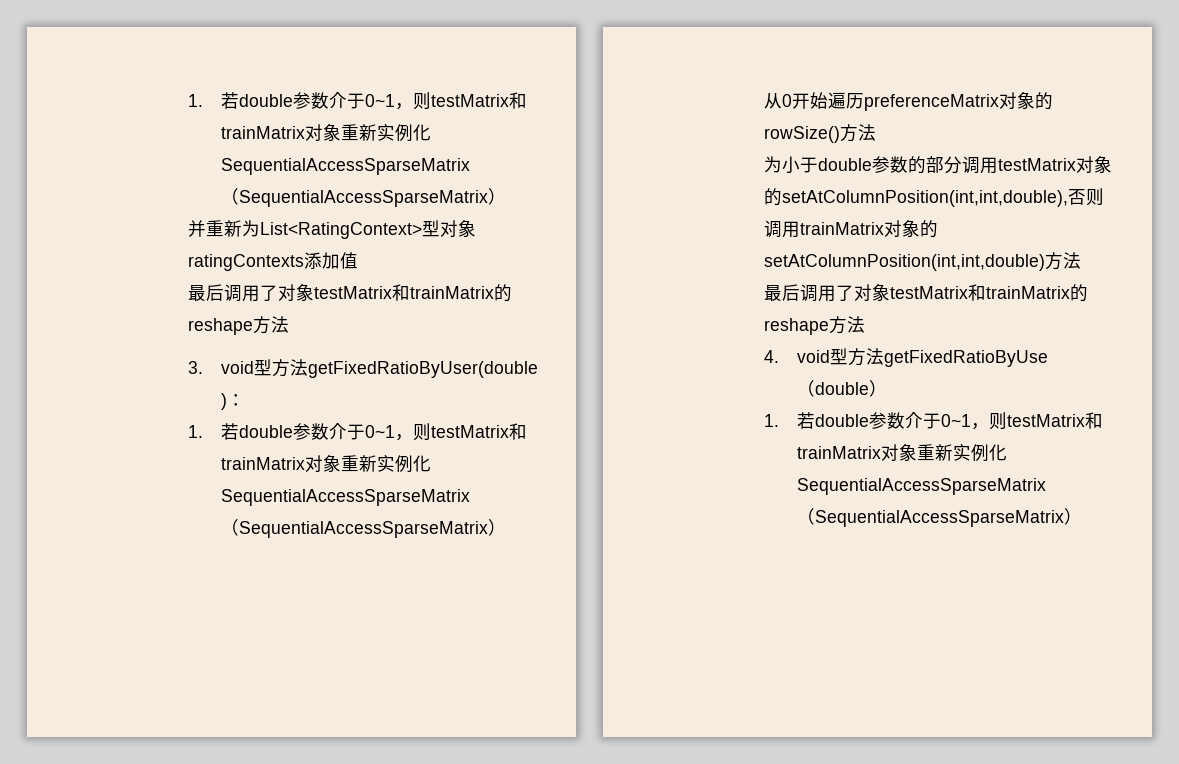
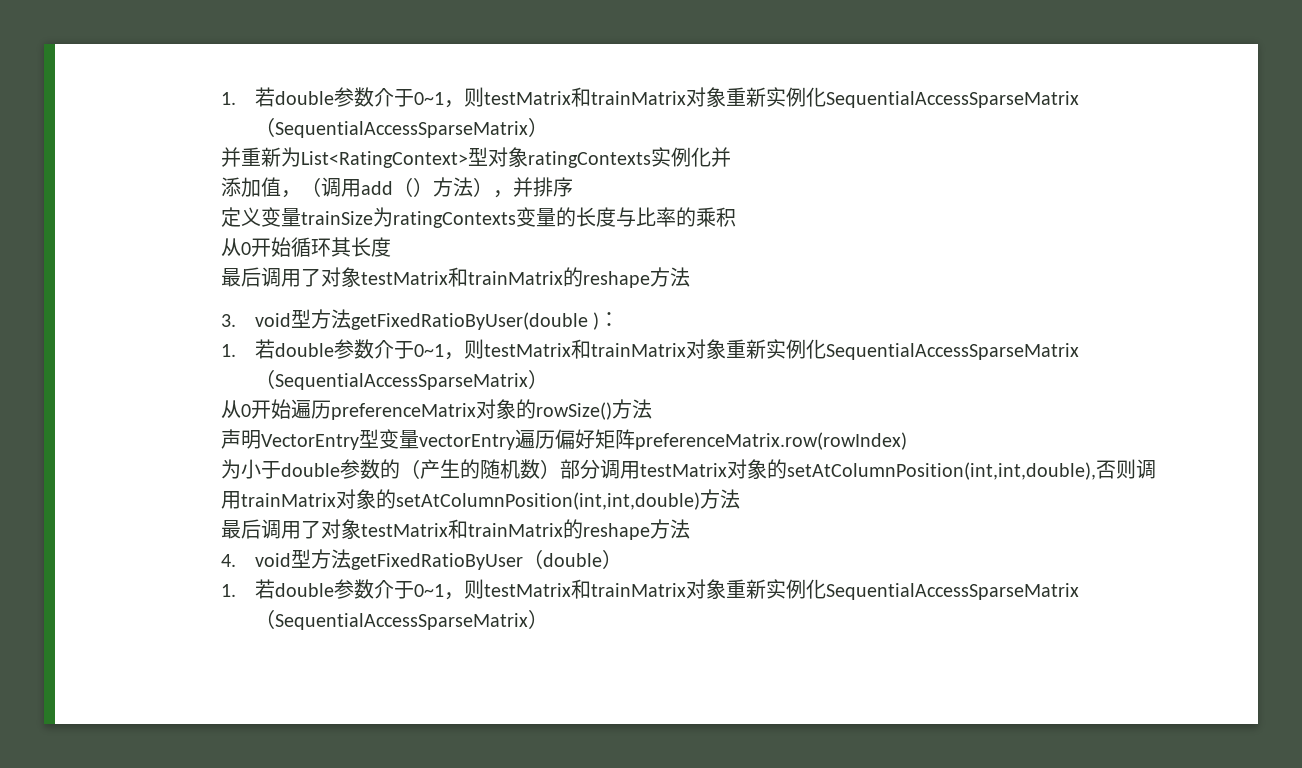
(305, 262) none -> [651,147,732,167] 实例化并 //
(359, 260) none -> [281,177,574,198] [221,207,737,228] [221,237,392,257] ，（调用add（）方法），并排序 // 定义变量trainSize为ratingContexts变量的长度与比率的乘积 // 从0开始循环其长度
(877, 132) none -> [221,429,908,450] // 声明VectorEntry型变量vectorEntry遍历偏好矩阵preferenceMatrix.row(rowIndex)
(927, 165) none -> [400,459,561,479] （产生的随机数）
[883,350,1048,367] getFixedRatioByUse -> [350,553,523,570] getFixedRatioByUser

